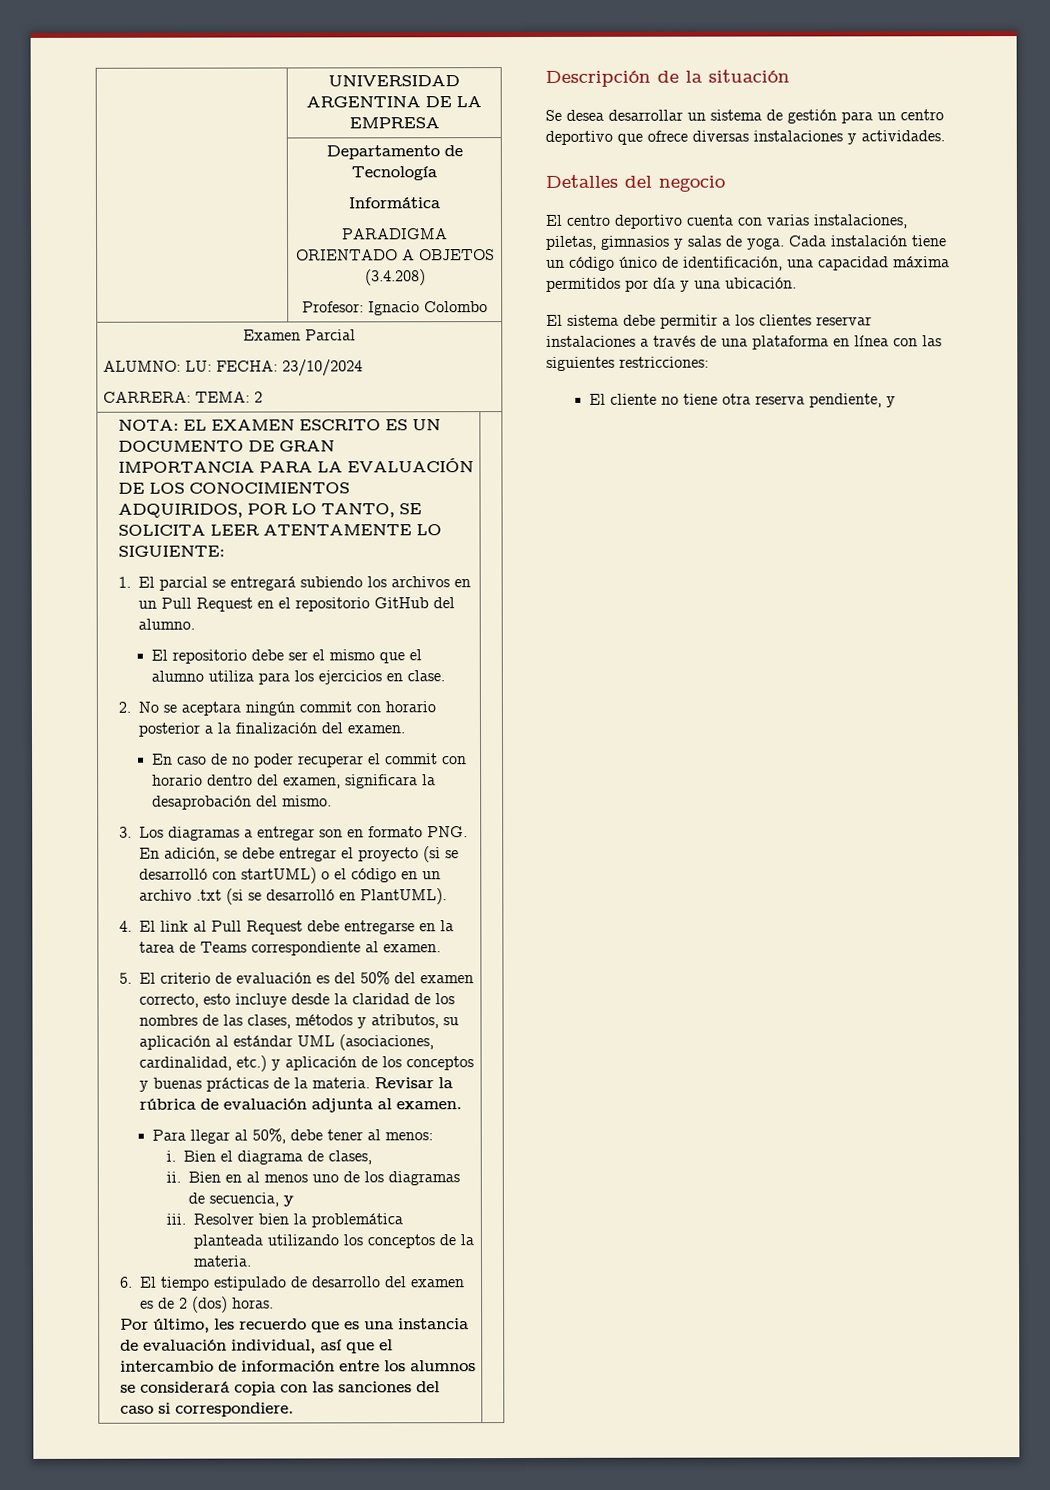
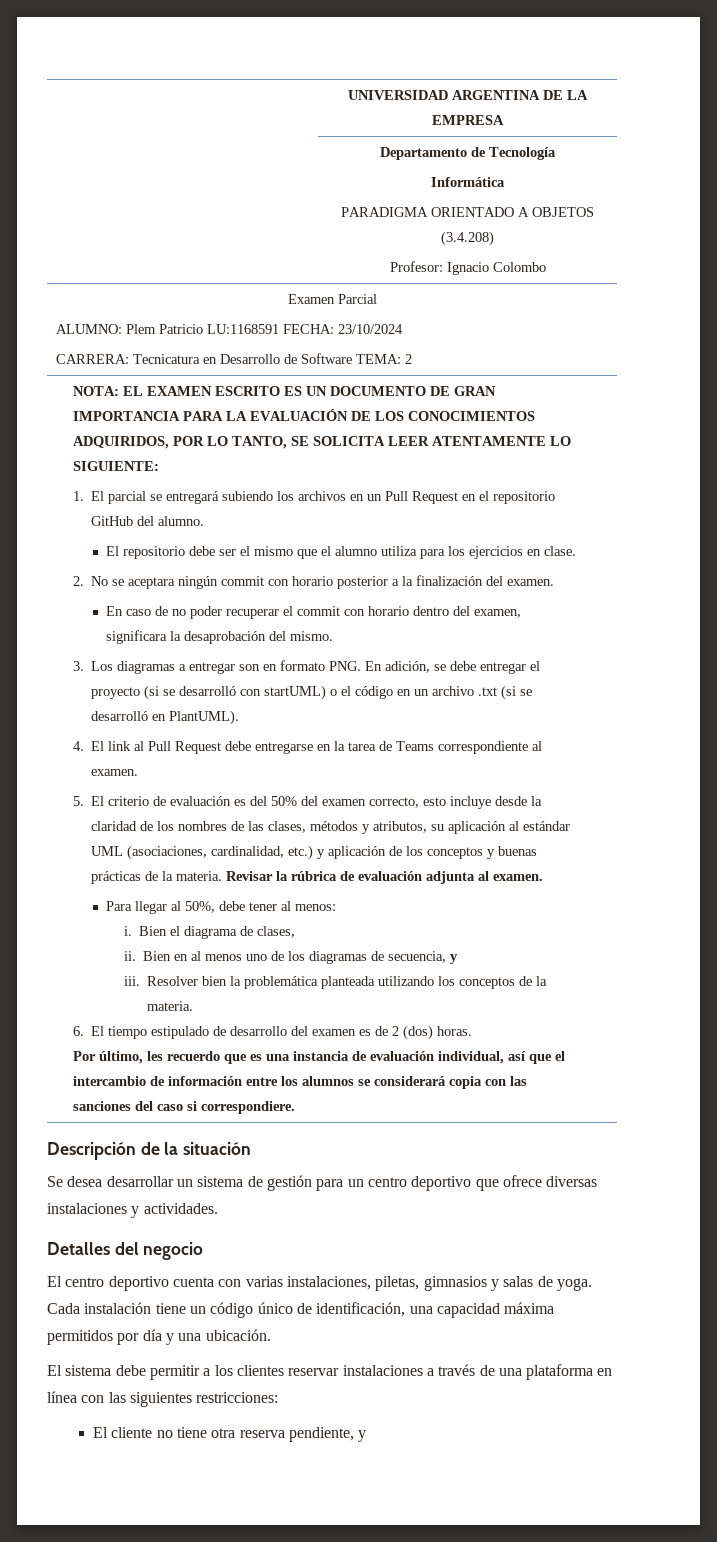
[184,360,212,372] LU: -> [125,324,279,334] Plem Patricio LU:1168591
(191, 397) none -> [132,353,352,364] Tecnicatura en Desarrollo de Software

